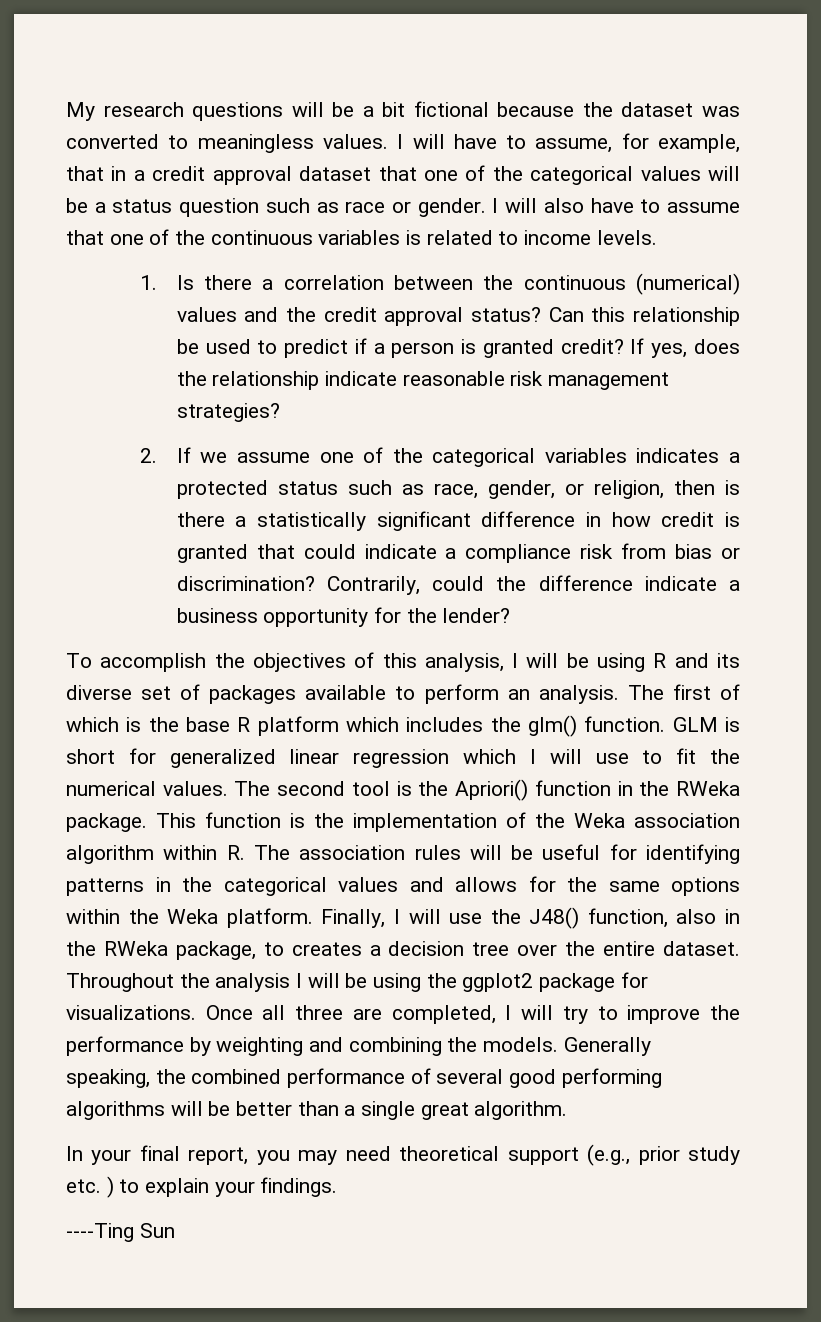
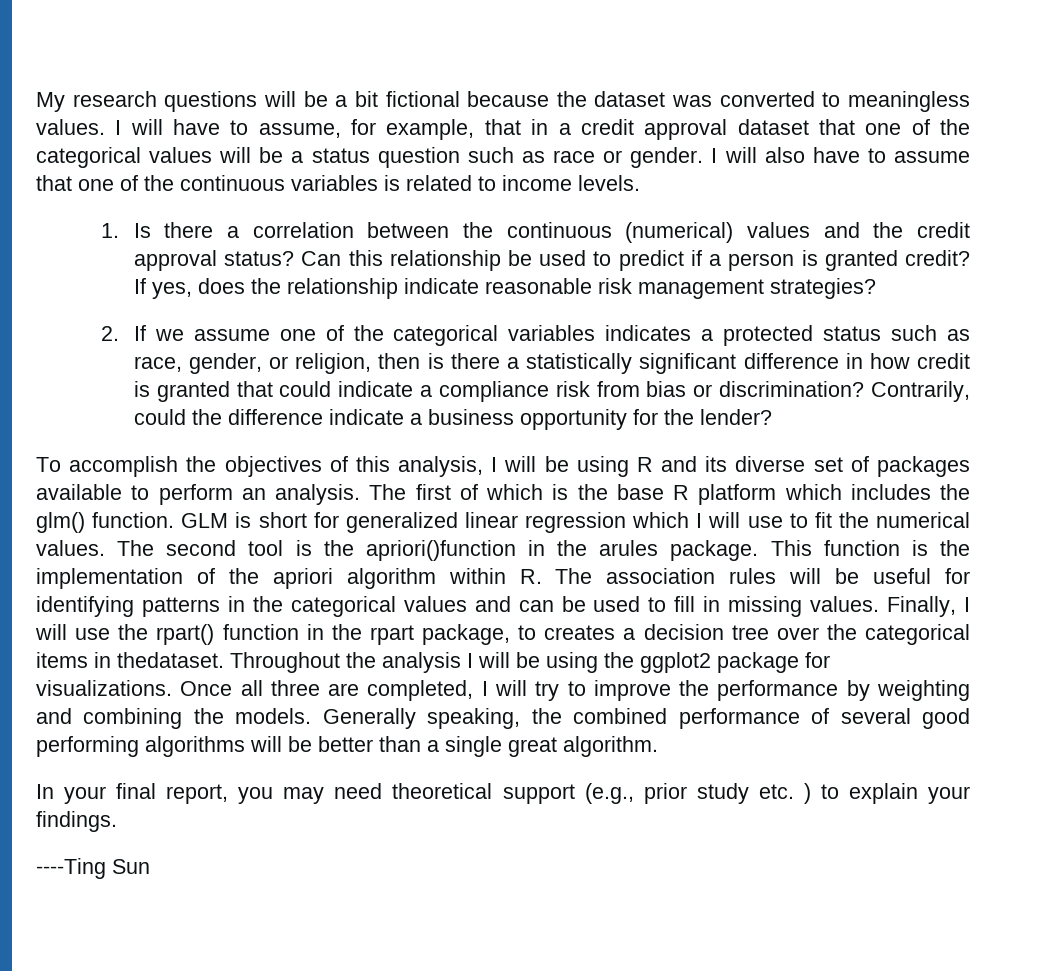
[455,779,741,801] Apriori() function in the RWeka -> [365,540,659,561] apriori()function in the arules
[574,813,740,828] Weka association -> [272,568,333,589] apriori
[455,876,740,896] [66,908,313,928] allows for the same options within the Weka platform. -> [518,596,880,617] can be used to fill in missing values.
[529,907,741,929] [66,941,168,956] J48() function, also in the RWeka -> [156,624,414,645] rpart() function in the rpart
[603,941,740,956] entire dataset. -> [865,624,970,645] [36,652,224,668] categorical items in thedataset.

